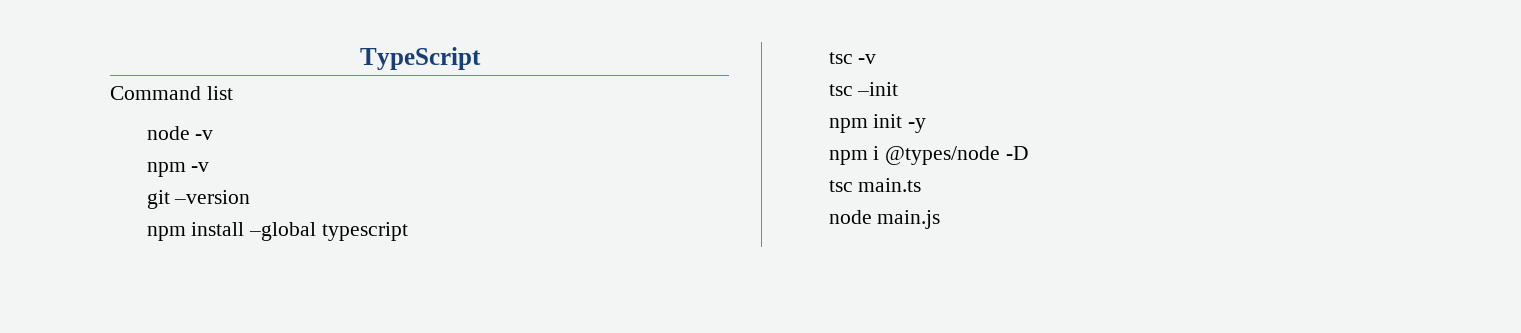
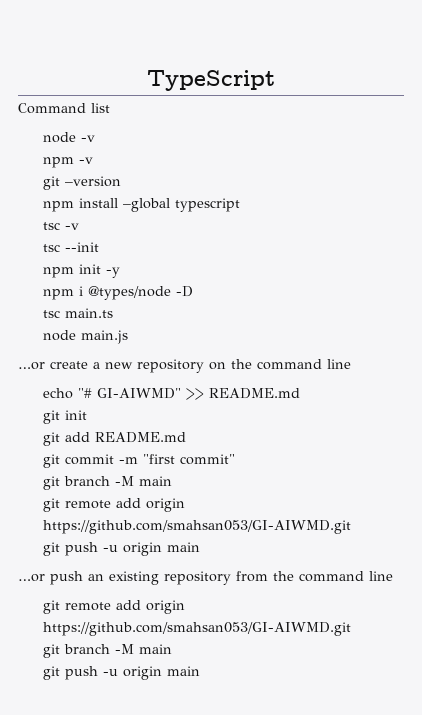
[857,82,899,96] –init -> [65,242,100,252] --init
(941, 219) none -> [18,359,351,373] [43,388,301,400] [43,410,88,424] [43,432,187,446] [43,454,236,468] [43,476,173,490] [43,498,186,512] [43,520,352,534] [43,542,201,556] [18,571,393,585] [43,600,186,614] [43,622,352,636] [43,644,173,658] [43,666,201,680] // …or create a new repository on the command line // echo "# GI-AIWMD" >> README.md // git init // git add README.md // git commit -m "first commit" // git branch -M main // git remote add origin https://github.com/smahsan053/GI-AIWMD.git // git push -u origin main // …or push an existing repository from the command line // git remote add origin https://github.com/smahsan053/GI-AIWMD.git // git branch -M main // git push -u origin main

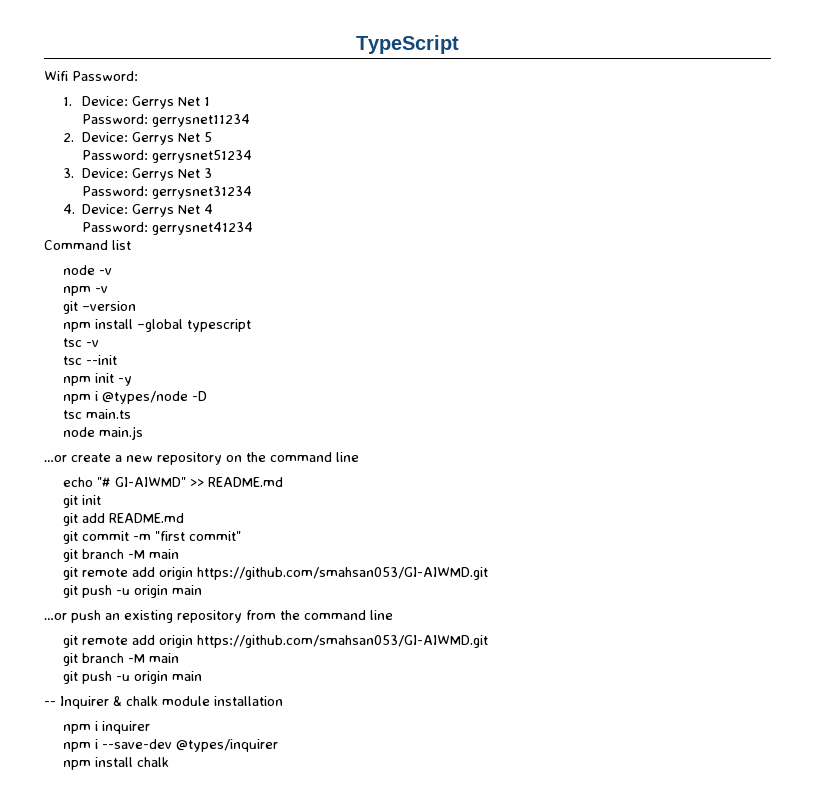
(275, 80) none -> [44,71,138,81] [63,96,211,109] [82,114,251,127] [63,132,213,145] [82,150,253,163] [63,168,213,181] [82,186,253,199] [63,204,214,217] [82,222,254,235] // Wifi Password: // 1. Device: Gerrys Net 1 // Password: gerrysnet11234 // 2. Device: Gerrys Net 5 // Password: gerrysnet51234 // 3. Device: Gerrys Net 3 // Password: gerrysnet31234 // 4. Device: Gerrys Net 4 // Password: gerrysnet41234
(201, 671) none -> [44,696,283,709] [63,721,151,734] [63,739,279,752] [63,757,170,770] // -- Inquirer & chalk module installation // npm i inquirer // npm i --save-dev @types/inquirer // npm install chalk

